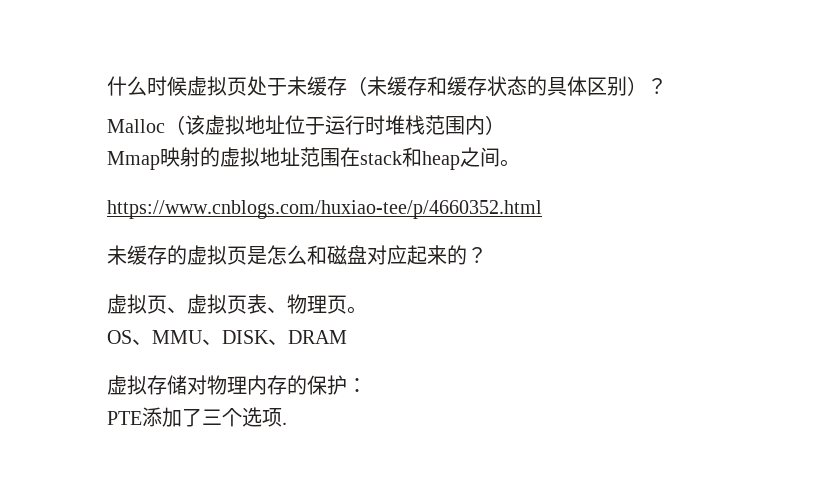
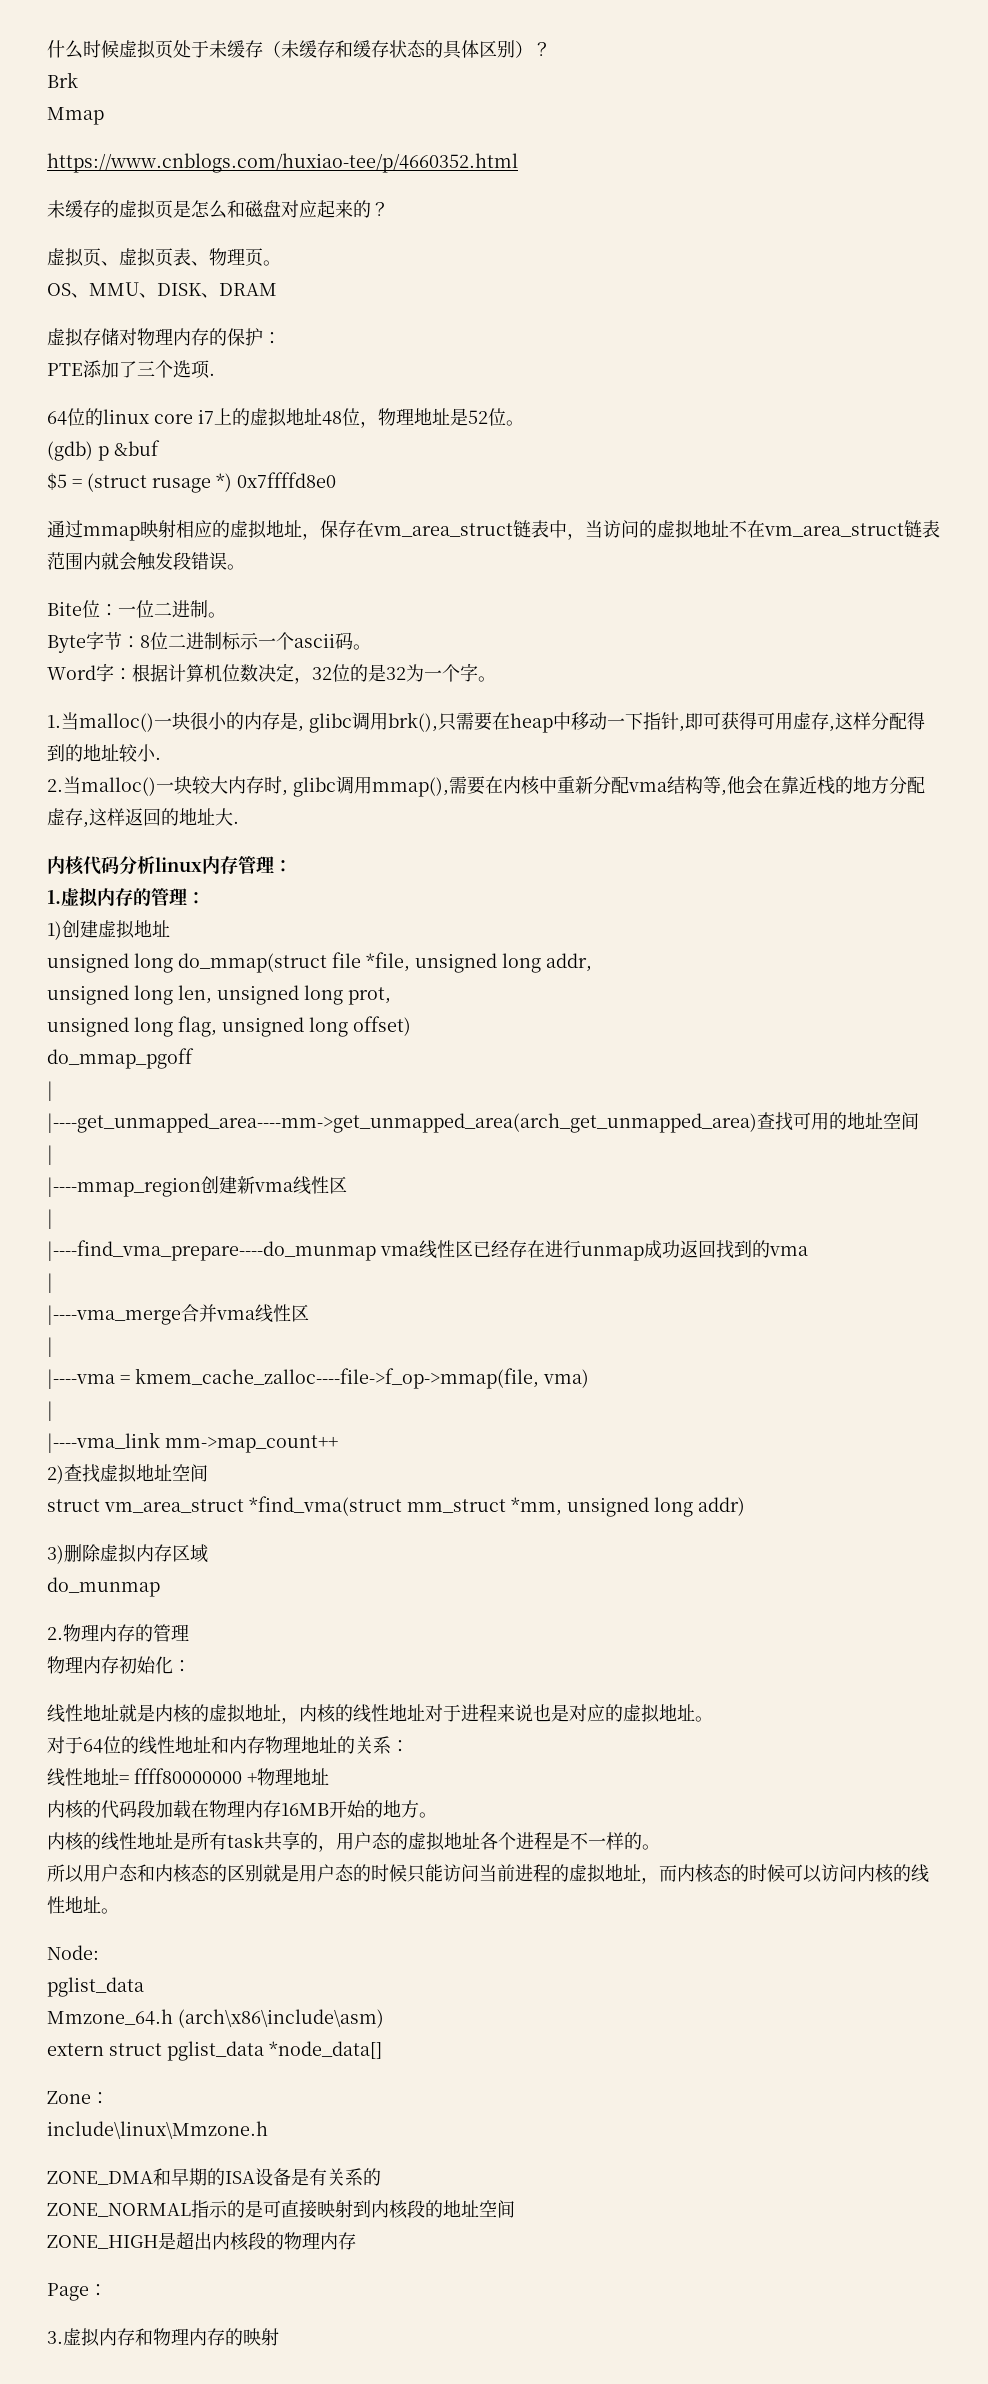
[107,115,505,135] [107,147,520,170] Malloc（该虚拟地址位于运行时堆栈范围内） // Mmap映射的虚拟地址范围在stack和heap之间。 -> [47,72,78,88] [47,107,104,125] Brk // Mmap
(287, 423) none -> [47,408,524,428] [47,440,160,461] [47,472,336,493] [47,520,940,541] [47,552,245,571] [47,600,226,618] [47,631,371,653] [47,663,496,684] [47,712,925,733] [47,744,161,762] [47,776,925,797] [47,808,239,828] [47,856,292,875] [47,888,205,907] [47,920,170,940] [47,952,592,973] [47,985,391,1005] [47,1016,411,1037] [47,1048,194,1069] [47,1081,53,1101] [47,1112,919,1133] [47,1145,53,1165] [47,1176,347,1197] [47,1209,53,1229] [47,1240,808,1261] [47,1273,53,1293] [47,1304,309,1325] [47,1337,53,1357] [47,1368,589,1389] [47,1401,53,1421] [47,1432,338,1453] [47,1464,208,1484] [47,1496,745,1517] [47,1544,208,1564] [47,1577,160,1597] [47,1624,189,1642] [47,1656,191,1674] [47,1704,713,1724] [47,1736,409,1755] [47,1768,329,1787] [47,1800,437,1819] [47,1832,660,1852] [47,1864,929,1884] [47,1896,119,1914] [47,1945,99,1960] [47,1977,144,1997] [47,2009,384,2028] [47,2041,382,2061] [47,2091,109,2104] [47,2121,268,2139] [47,2168,381,2186] [47,2200,515,2219] [47,2231,356,2251] [47,2283,107,2301] [47,2328,279,2347] // 64位的linux core i7上的虚拟地址48位，物理地址是52位。 // (gdb) p &buf // $5 = (struct rusage *) 0x7ffffd8e0 // 通过mmap映射相应的虚拟地址，保存在vm_area_struct链表中，当访问的虚拟地址不在vm_area_struct链表范围内就会触发段错误。 // Bite位：一位二进制。 // Byte字节：8位二进制标示一个ascii码。 // Word字：根据计算机位数决定，32位的是32为一个字。 // 1.当malloc()一块很小的内存是, glibc调用brk(),只需要在heap中移动一下指针,即可获得可用虚存,这样分配得到的地址较小. // 2.当malloc()一块较大内存时, glibc调用mmap(),需要在内核中重新分配vma结构等,他会在靠近栈的地方分配虚存,这样返回的地址大. // 内核代码分析linux内存管理： // 1.虚拟内存的管理： // 1)创建虚拟地址 // unsigned long do_mmap(struct file *file, unsigned long addr, // unsigned long len, unsigned long prot, // unsigned long flag, unsigned long offset) // do_mmap_pgoff // | // |----get_unmapped_area----mm->get_unmapped_area(arch_get_unmapped_area)查找可用的地址空间 // | // |----mmap_region创建新vma线性区 // | // |----find_vma_prepare----do_munmap vma线性区已经存在进行unmap成功返回找到的vma // | // |----vma_merge合并vma线性区 // | // |----vma = kmem_cache_zalloc----file->f_op->mmap(file, vma) // | // |----vma_link mm->map_count++ // 2)查找虚拟地址空间 // struct vm_area_struct *find_vma(struct mm_struct *mm, unsigned long addr) // 3)删除虚拟内存区域 // do_munmap // 2.物理内存的管理 // 物理内存初始化： // 线性地址就是内核的虚拟地址，内核的线性地址对于进程来说也是对应的虚拟地址。 // 对于64位的线性地址和内存物理地址的关系： // 线性地址= ffff80000000 +物理地址 // 内核的代码段加载在物理内存16MB开始的地方。 // 内核的线性地址是所有task共享的，用户态的虚拟地址各个进程是不一样的。 // 所以用户态和内核态的区别就是用户态的时候只能访问当前进程的虚拟地址，而内核态的时候可以访问内核的线性地址。 // Node: // pglist_data // Mmzone_64.h (arch\x86\include\asm) // extern struct pglist_data *node_data[] // Zone： // include\linux\Mmzone.h // ZONE_DMA和早期的ISA设备是有关系的 // ZONE_NORMAL指示的是可直接映射到内核段的地址空间 // ZONE_HIGH是超出内核段的物理内存 // Page： // 3.虚拟内存和物理内存的映射

